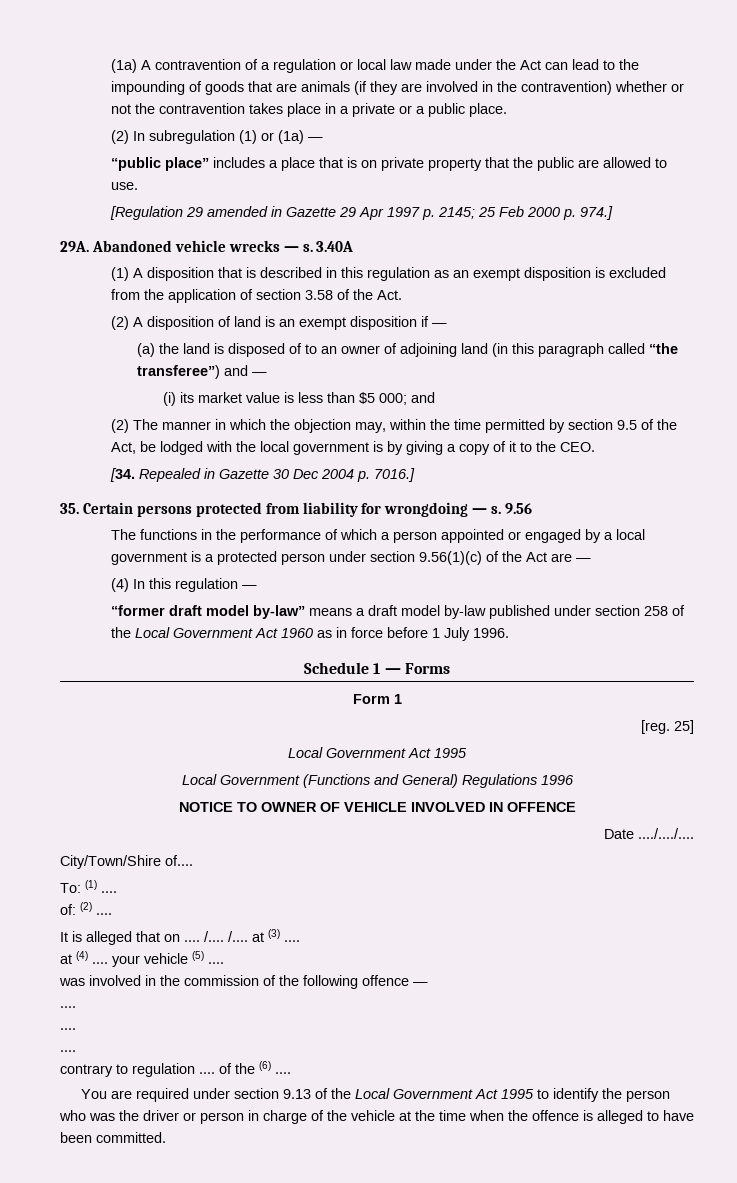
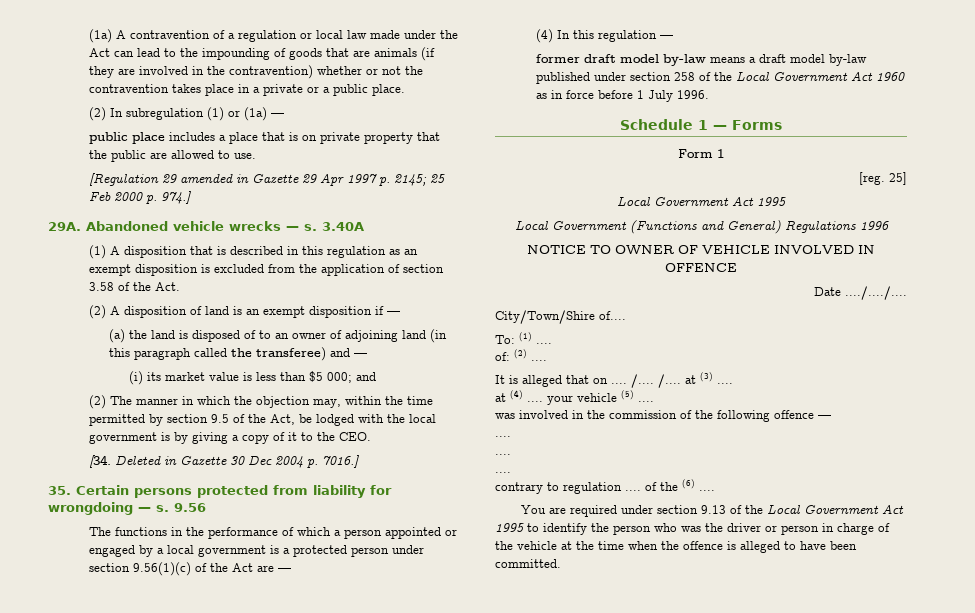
[111,157,210,171] “public place” -> [88,132,165,144] public place
[648,343,678,354] [136,365,220,379] “the transferee”) -> [231,347,327,361] the transferee)
[139,468,202,482] Repealed -> [114,455,161,465] Deleted
[111,605,306,619] “former draft model by-law” -> [535,54,706,66] former draft model by-law

